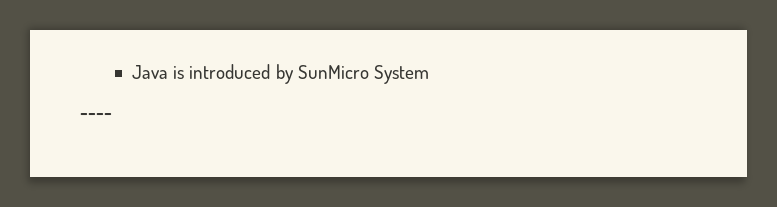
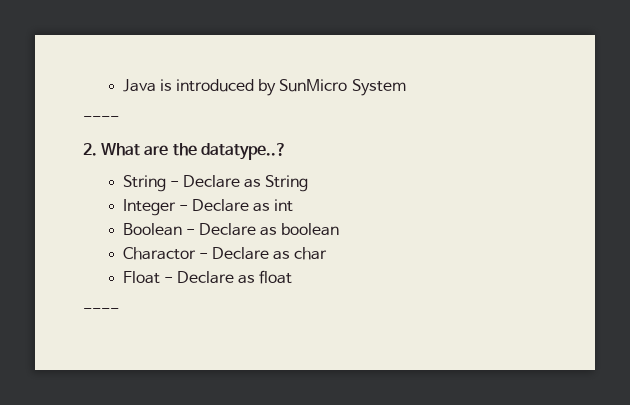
(112, 116) none -> [83,143,287,160] [122,175,309,192] [122,199,294,216] [122,223,340,236] [122,247,328,260] [122,270,293,284] [83,308,119,315] // 2. What are the datatype..? // String - Declare as String // Integer - Declare as int // Boolean - Declare as boolean // Charactor - Declare as char // Float - Declare as float // ----

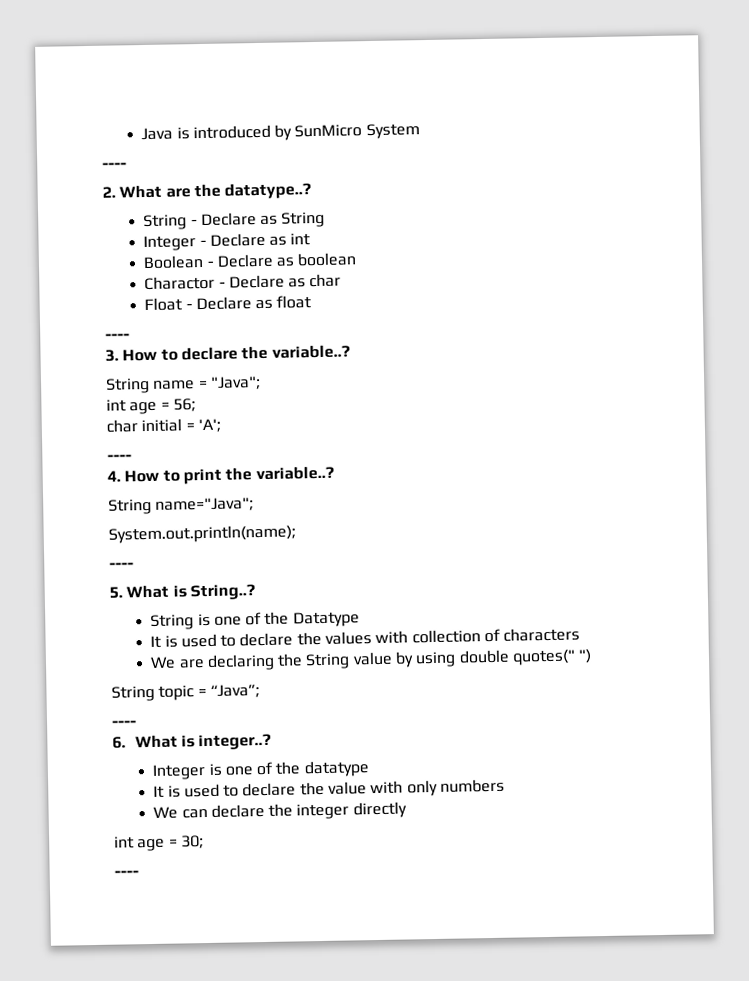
(119, 311) none -> [105,344,350,362] [105,376,261,394] [106,398,196,415] [106,418,221,433] [107,454,132,461] [107,465,334,485] [108,497,255,515] [108,524,296,544] [109,562,134,569] [109,584,255,601] [150,611,360,630] [150,627,581,648] [150,649,593,671] [111,684,260,702] [112,720,137,727] [112,733,272,751] [152,760,370,780] [153,778,506,798] [153,801,407,820] [114,835,204,852] [114,870,139,877] // 3. How to declare the variable..? // String name = "Java"; // int age = 56; // char initial = 'A'; // ---- // 4. How to print the variable..? // String name="Java"; // System.out.println(name); // ---- // 5. What is String..? // String is one of the Datatype // It is used to declare the values with collection of characters // We are declaring the String value by using double quotes(" ") // String topic = “Java”; // ---- // 6. What is integer..? // Integer is one of the datatype // It is used to declare the value with only numbers // We can declare the integer directly // int age = 30; // ----

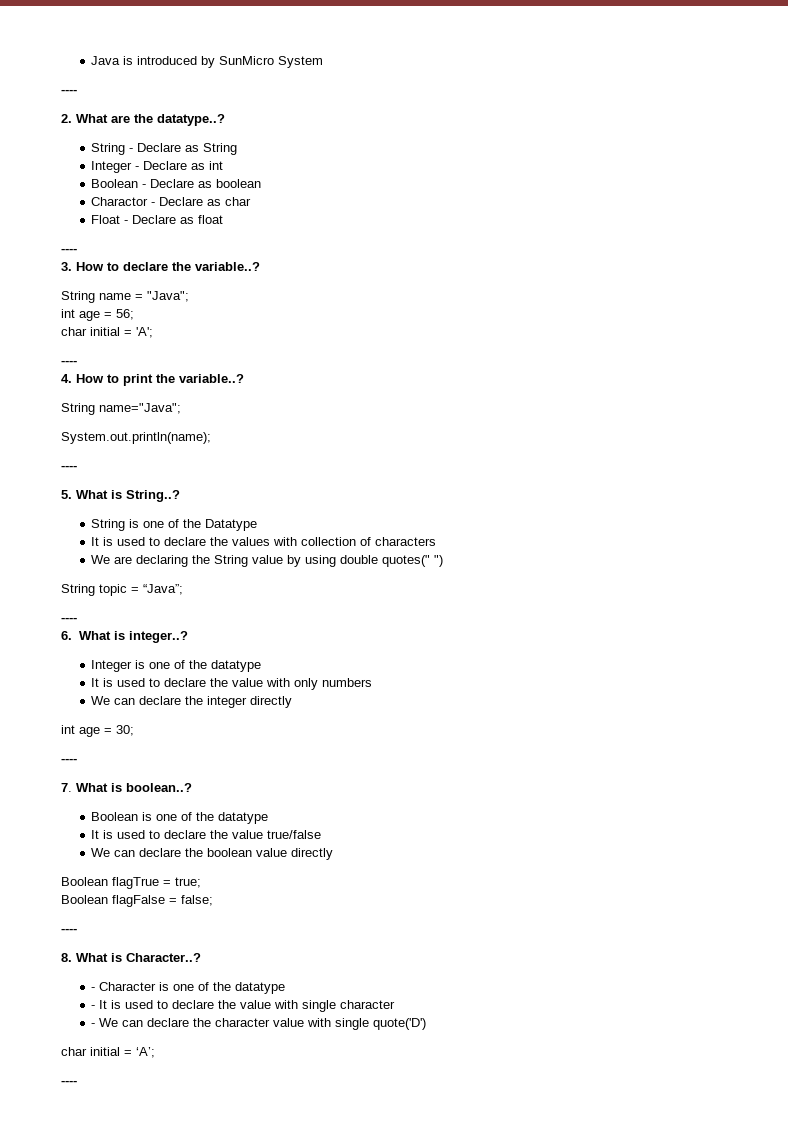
(139, 873) none -> [61,783,192,792] [91,812,269,824] [91,830,322,839] [91,848,334,860] [61,877,201,889] [61,895,213,907] [61,928,77,933] [61,953,201,962] [91,982,286,994] [91,1000,396,1012] [91,1018,427,1030] [61,1047,155,1058] [61,1080,77,1085] // 7. What is boolean..? // Boolean is one of the datatype // It is used to declare the value true/false // We can declare the boolean value directly // Boolean flagTrue = true; // Boolean flagFalse = false; // ---- // 8. What is Character..? // - Character is one of the datatype // - It is used to declare the value with single character // - We can declare the character value with single quote('D') // char initial = ‘A’; // ----

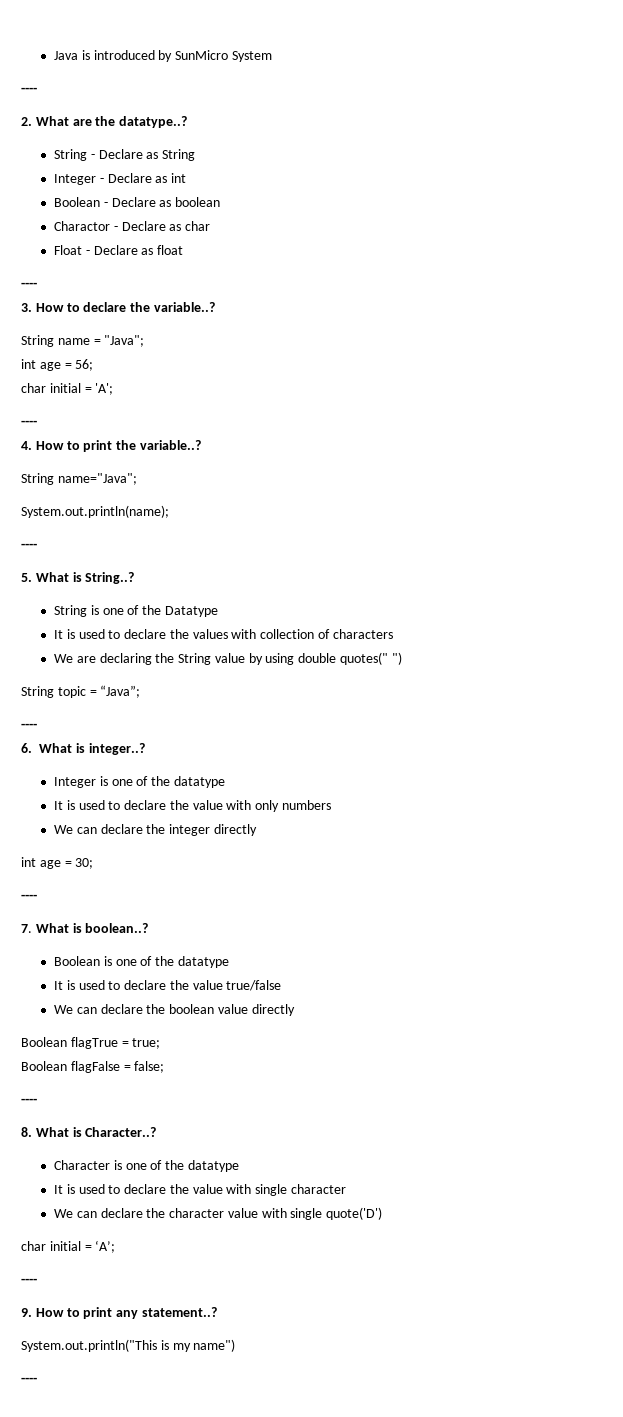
[91,987,96,991] - -> (157, 1132) none
[91,1005,96,1009] - -> (239, 1166) none
[91,1023,96,1027] - -> (346, 1189) none
(77, 1082) none -> [21,1307,217,1319] [21,1339,236,1352] [21,1377,37,1383] // 9. How to print any statement..? // System.out.println("This is my name") // ----

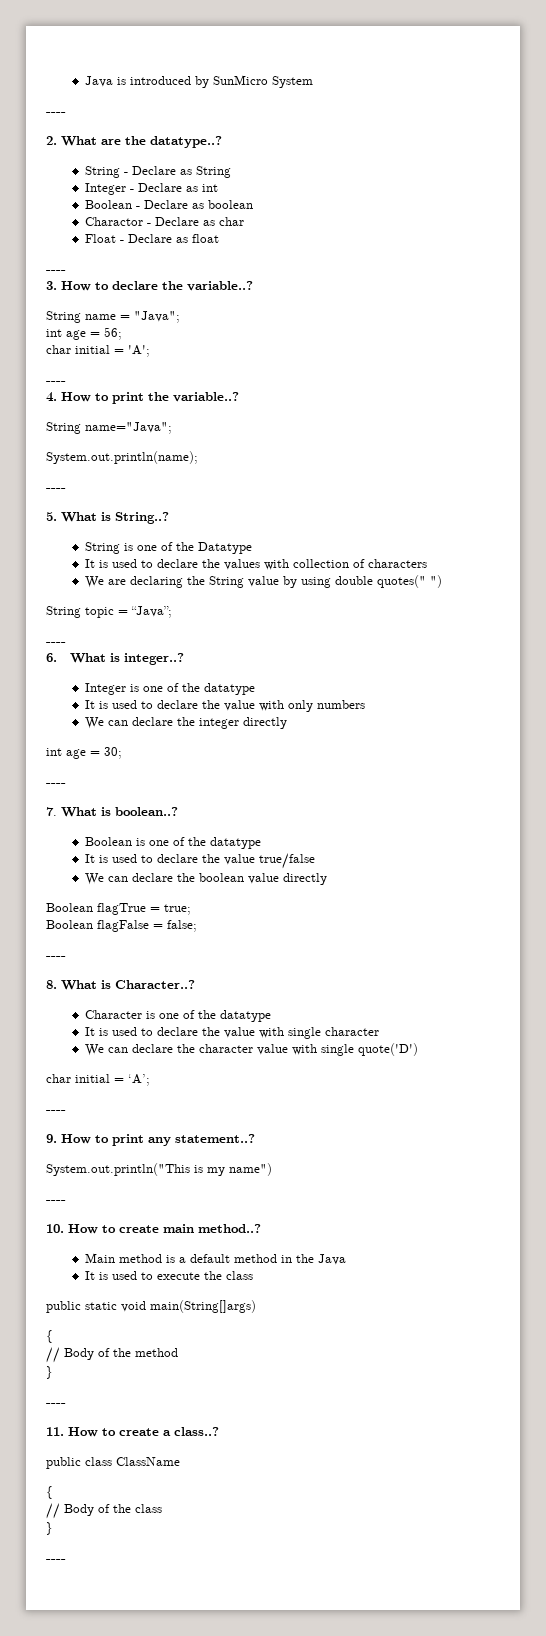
(37, 1380) none -> [46,1224,261,1234] [84,1253,346,1265] [84,1271,253,1280] [46,1300,256,1313] [46,1330,53,1343] [46,1347,178,1363] [46,1366,53,1379] [46,1403,66,1406] [46,1427,219,1437] [46,1457,180,1469] [46,1486,53,1499] [46,1503,162,1519] [46,1522,53,1535] [46,1559,66,1562] // 10. How to create main method..? // Main method is a default method in the Java // It is used to execute the class // public static void main(String[]args) // { // // Body of the method // } // ---- // 11. How to create a class..? // public class ClassName // { // // Body of the class // } // ----

